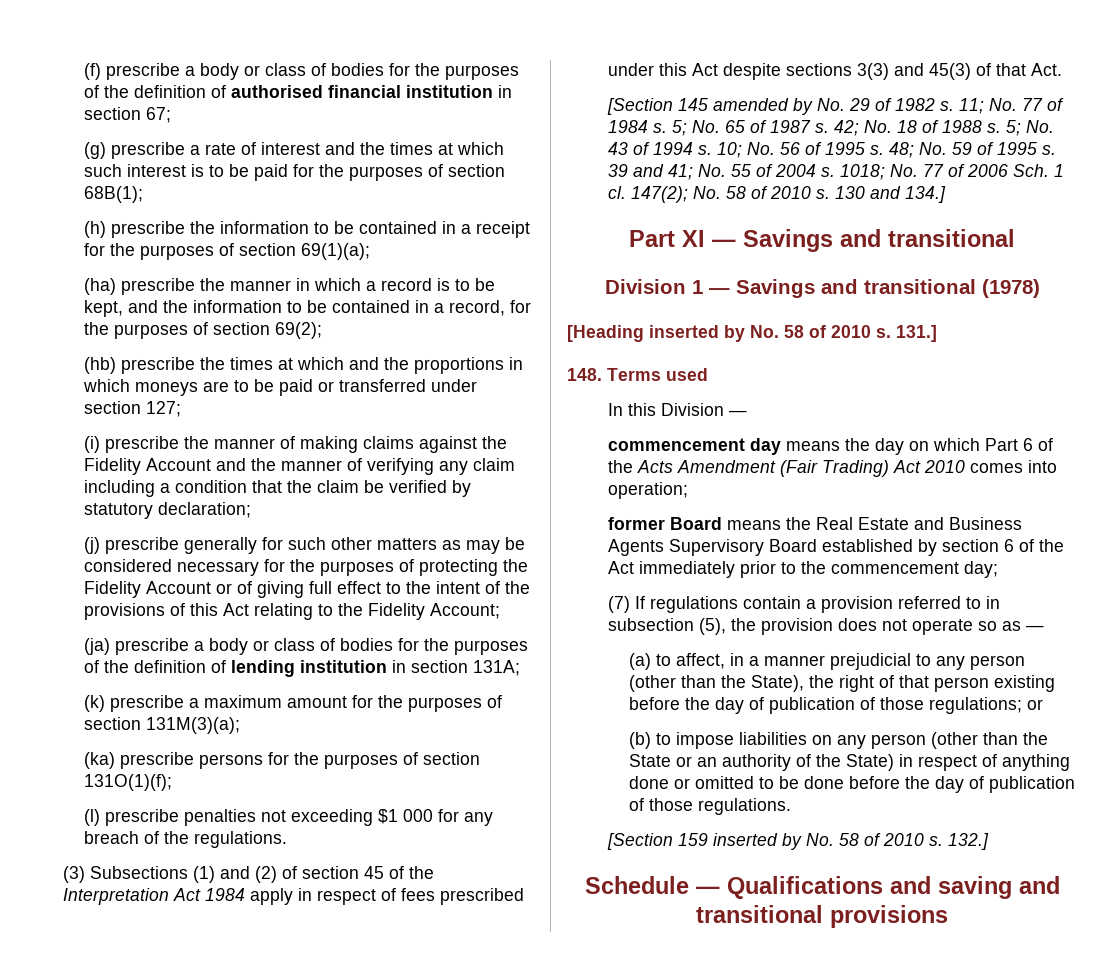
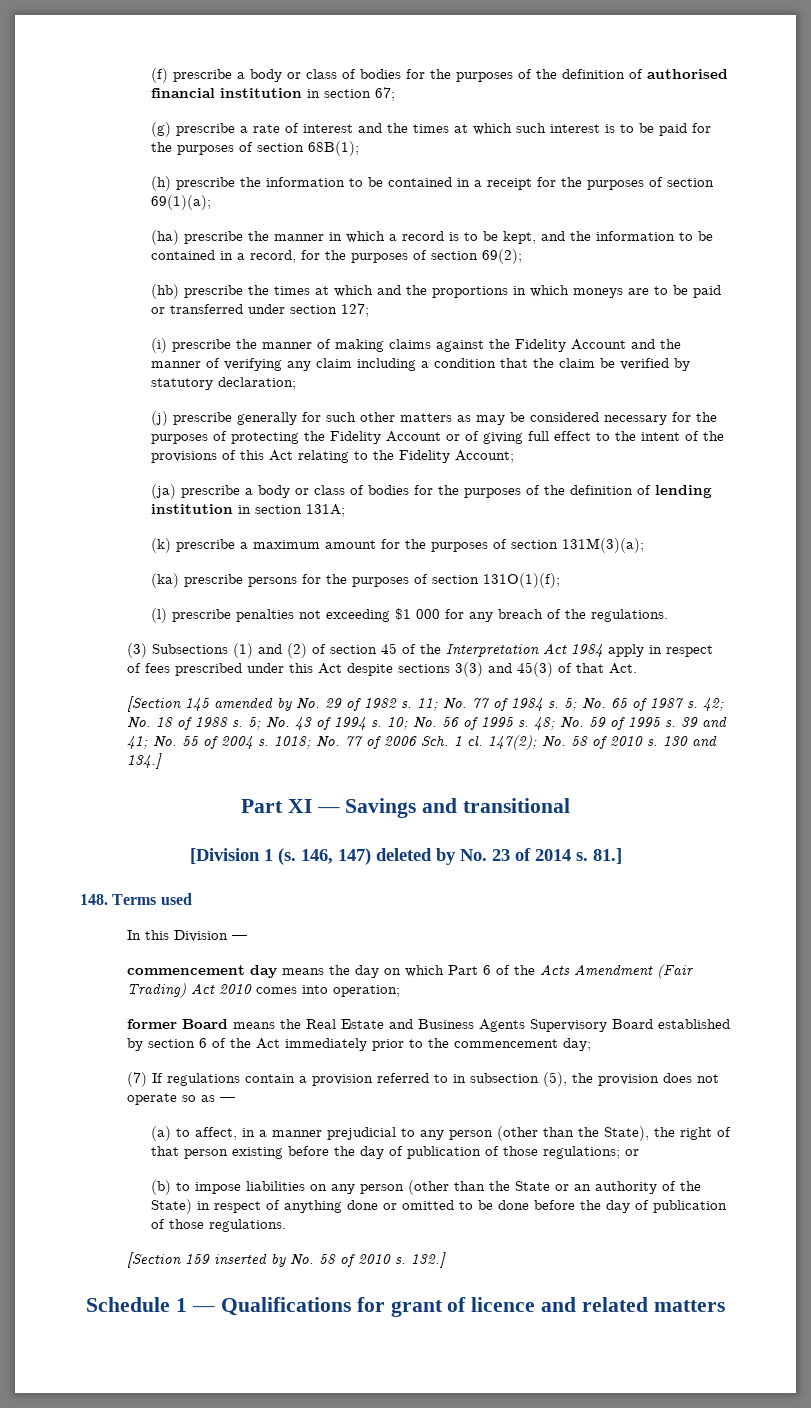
[604,279,1040,298] [567,325,937,342] Division 1 — Savings and transitional (1978) // [Heading inserted by No. 58 of 2010 s. 131.] -> [189,848,622,865] [Division 1 (s. 146, 147) deleted by No. 23 of 2014 s. 81.]
(689, 885) none -> [176,1298,188,1312] 1
[889,876,1060,899] [696,905,948,928] and saving and transitional provisions -> [356,1297,725,1317] for grant of licence and related matters

